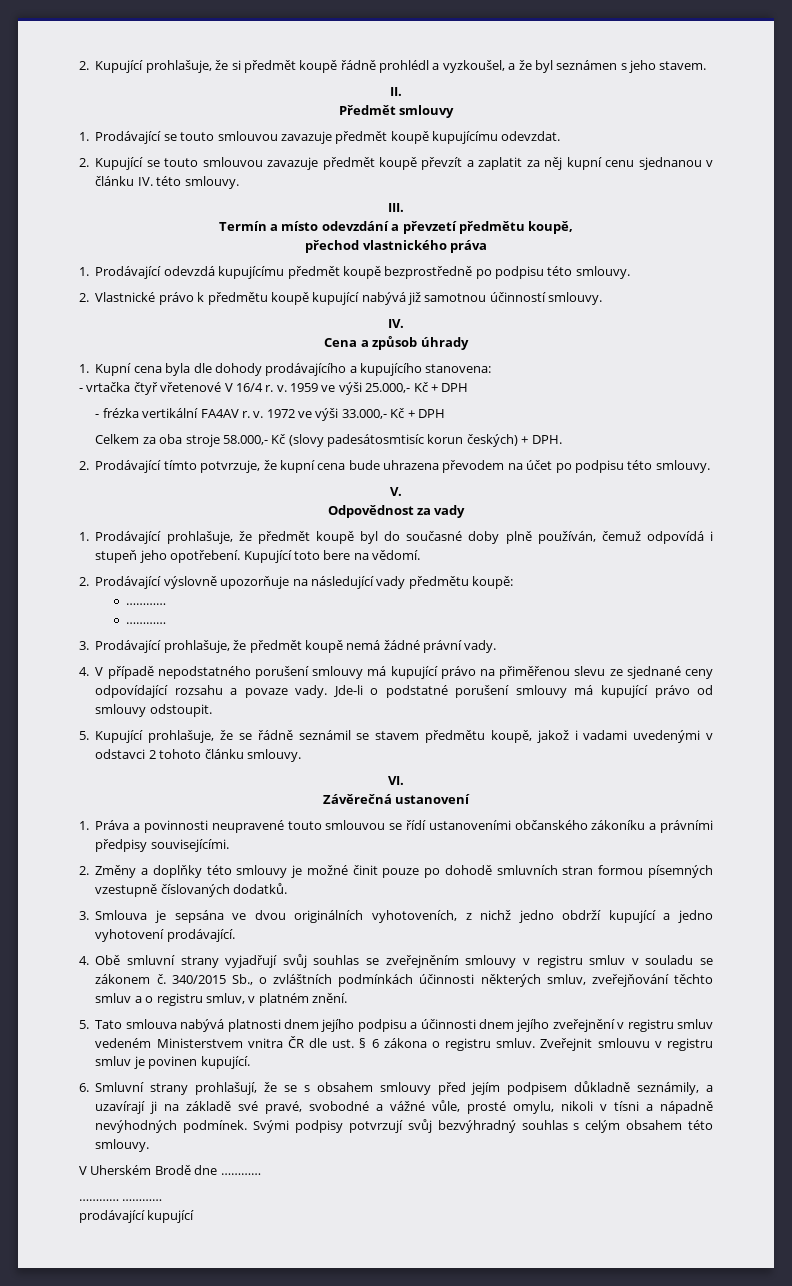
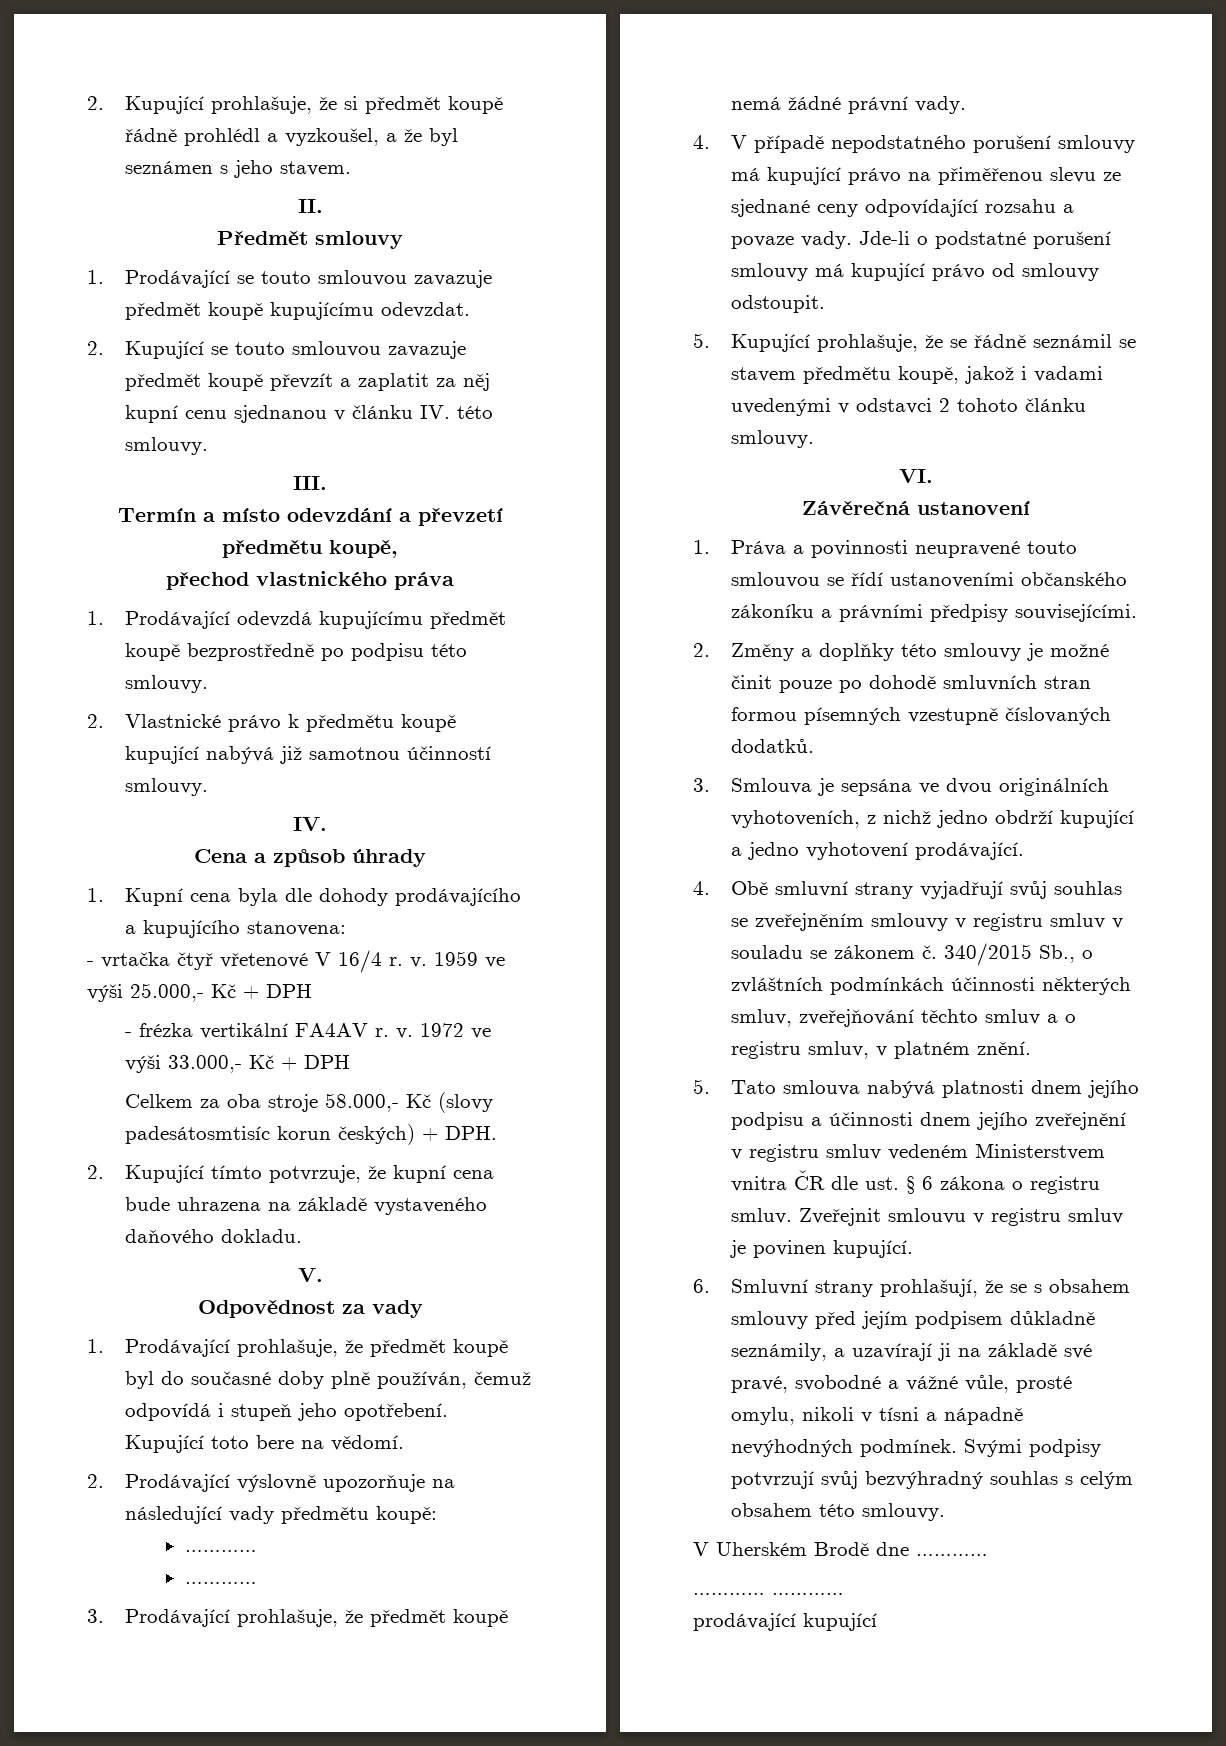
[95,460,162,473] Prodávající -> [124,1165,204,1183] Kupující
[442,460,710,473] převodem na účet po podpisu této smlouvy. -> [267,1197,487,1215] [124,1229,302,1245] na základě vystaveného daňového dokladu.

